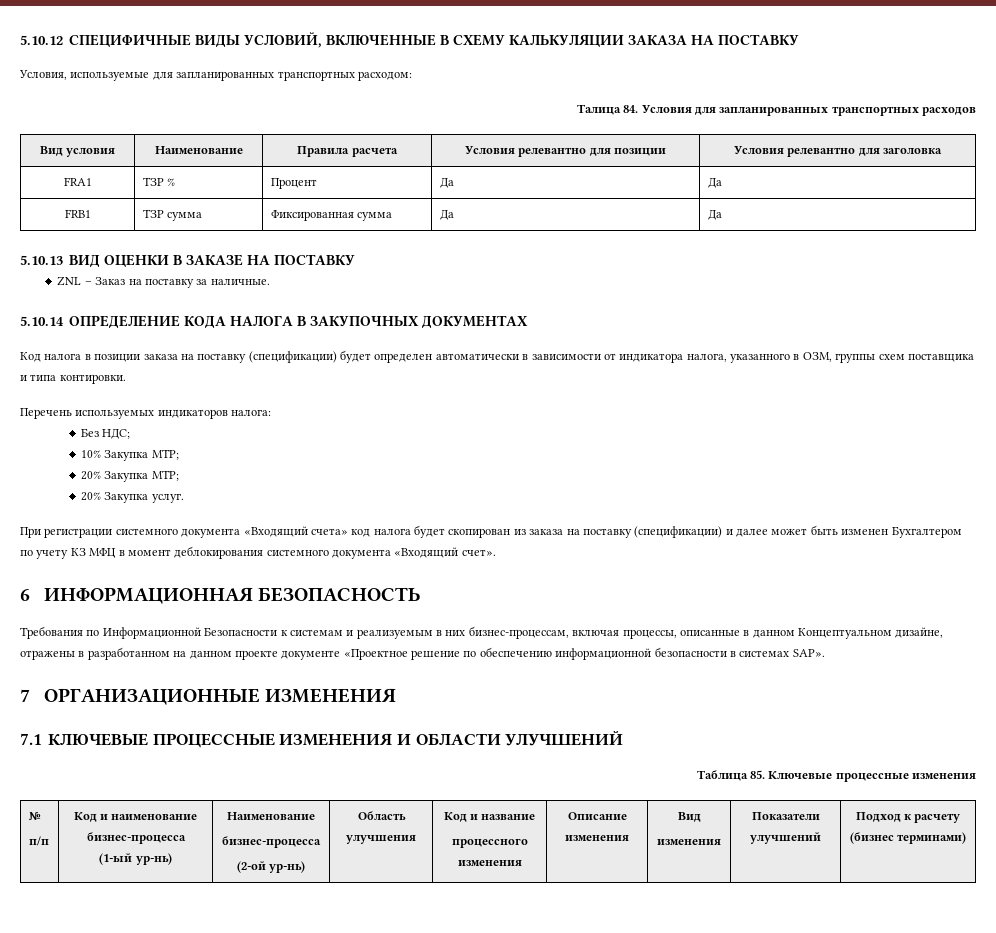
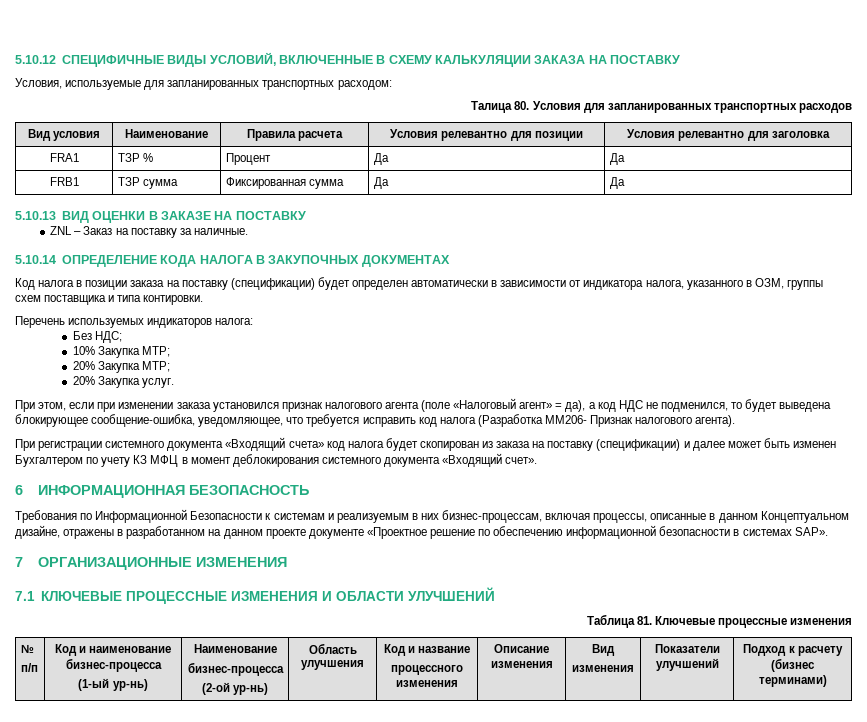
[623,105,639,113] 84. -> [514,101,530,110] 80.
(184, 498) none -> [15,398,832,412] [15,414,736,427] // При этом, если при изменении заказа установился признак налогового агента (поле «Налоговый агент» = да), а код НДС не подменился, то будет выведена блокирующее сообщение-ошибка, уведомляющее, что требуется исправить код налога (Разработка ММ206- Признак налогового агента).
[749,770,765,779] 85. -> [636,616,652,625] 81.

